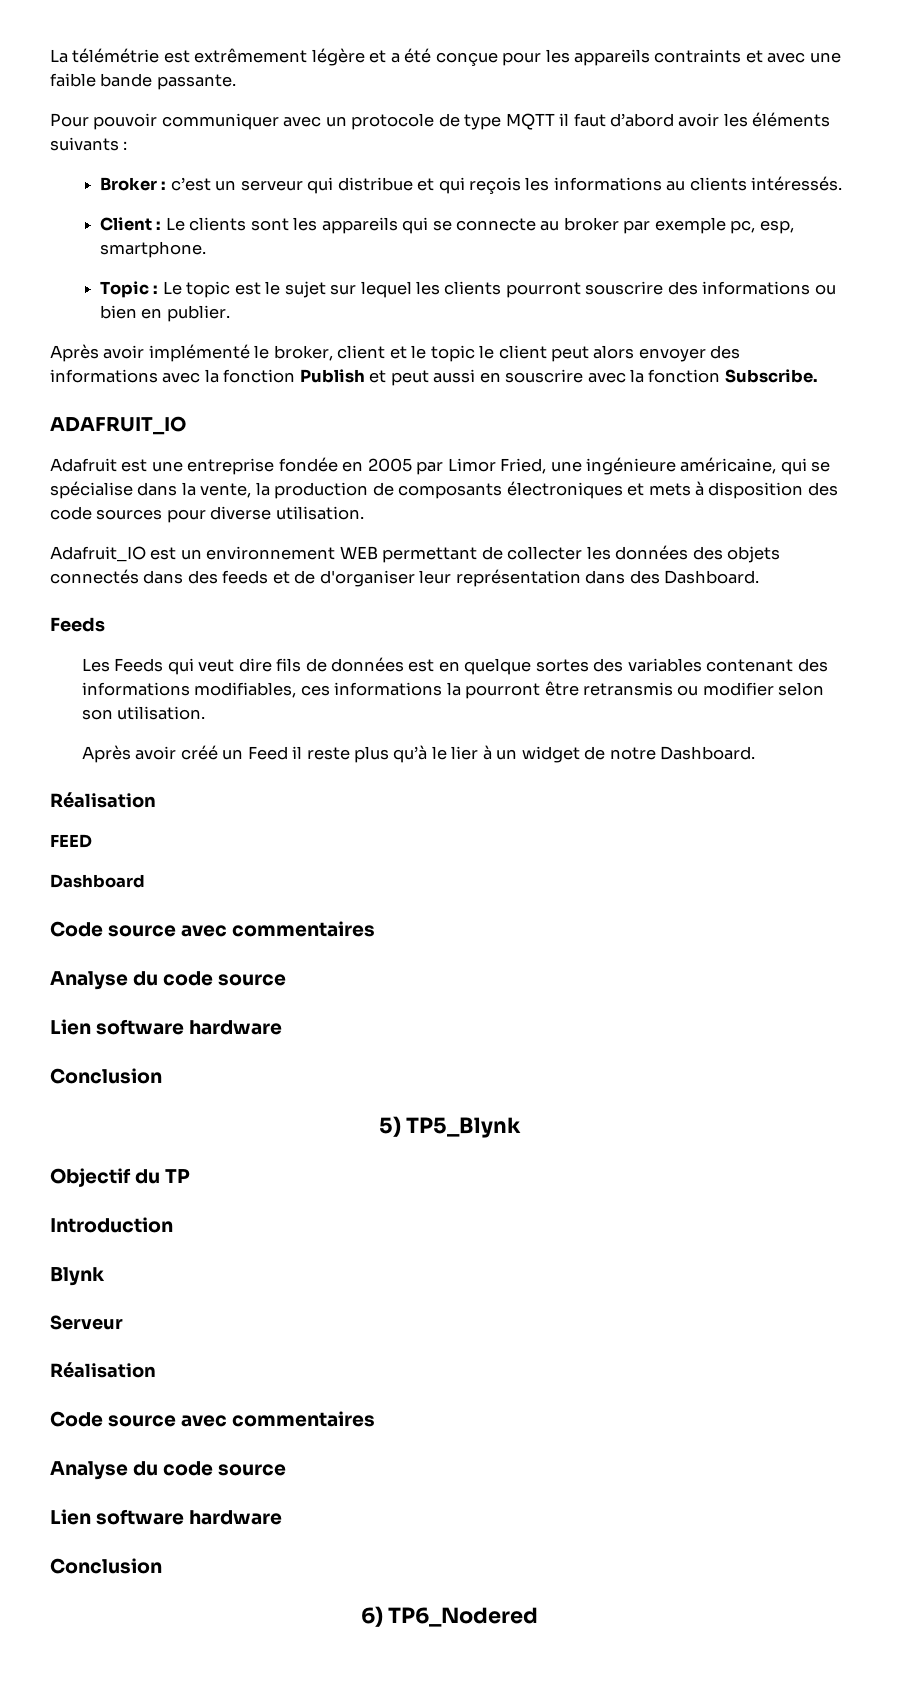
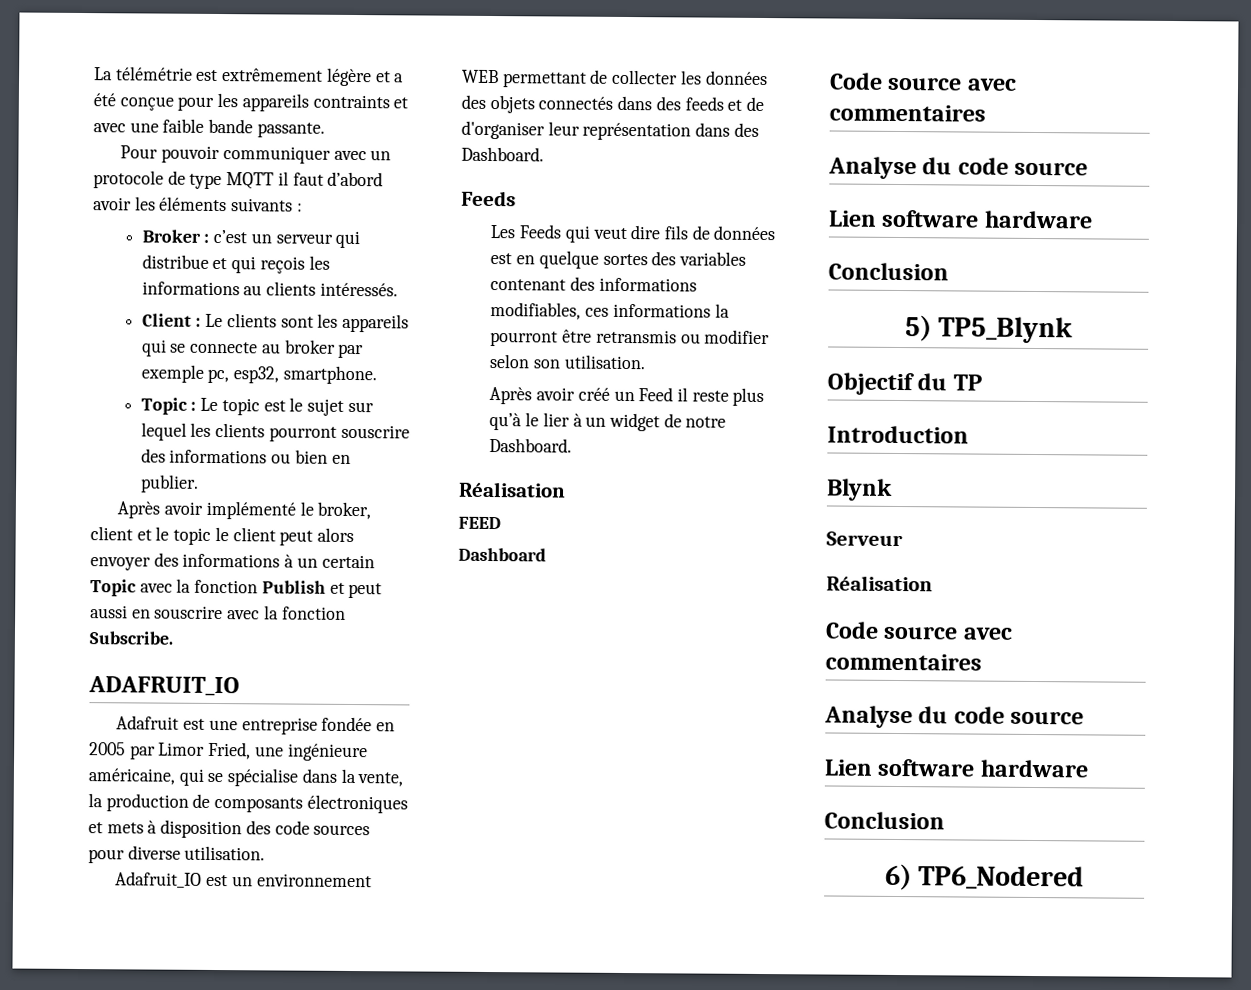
[759,220,794,234] esp, -> [233,366,280,384] esp32,
(158, 376) none -> [284,554,375,569] [90,579,137,597] à un certain Topic

